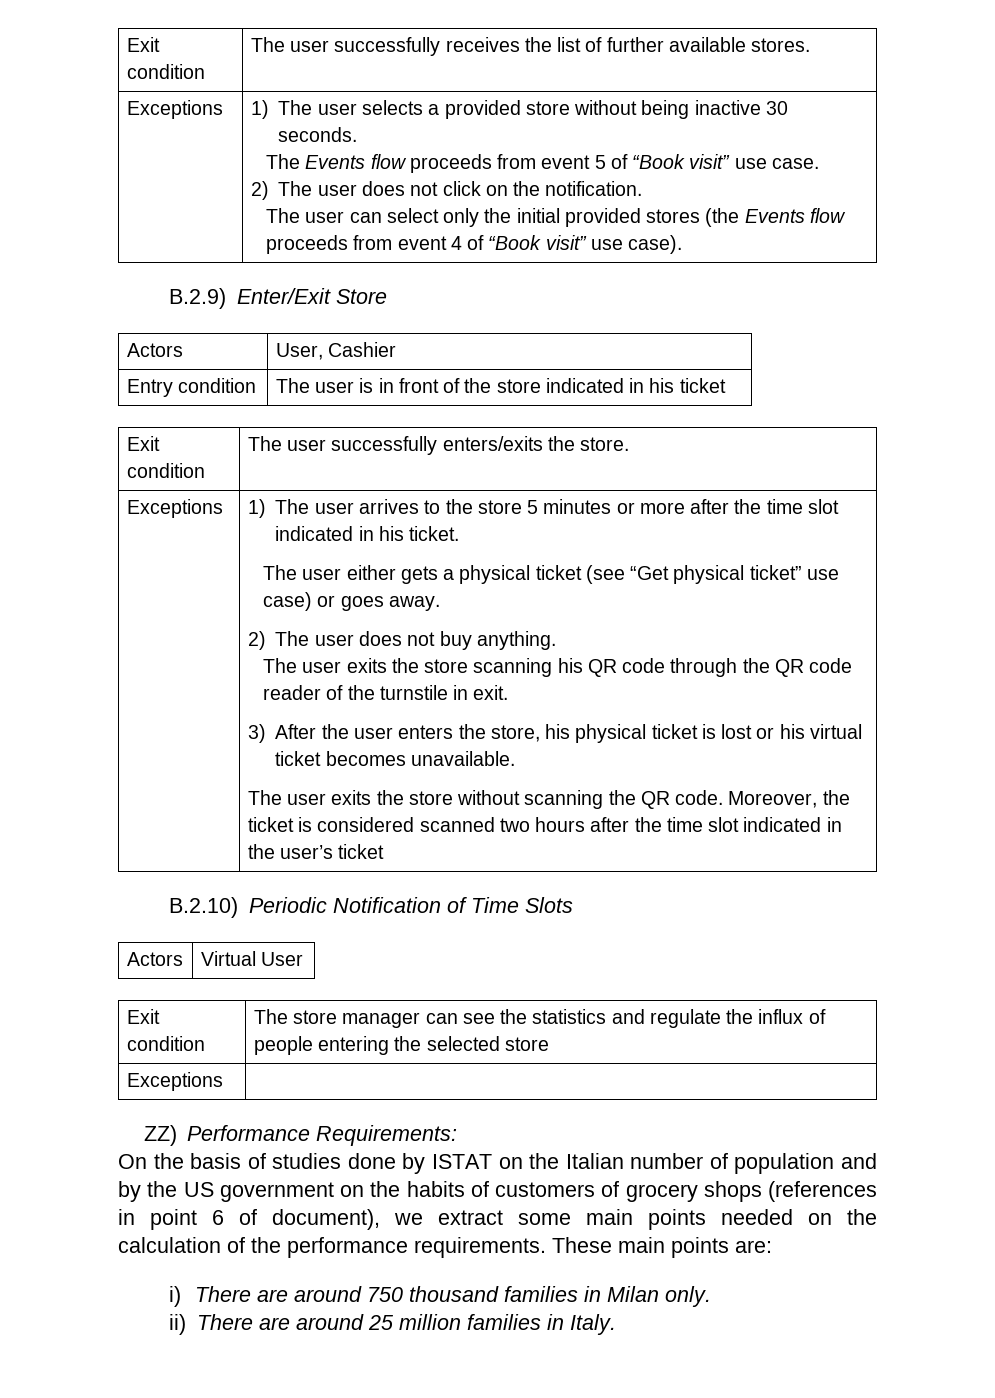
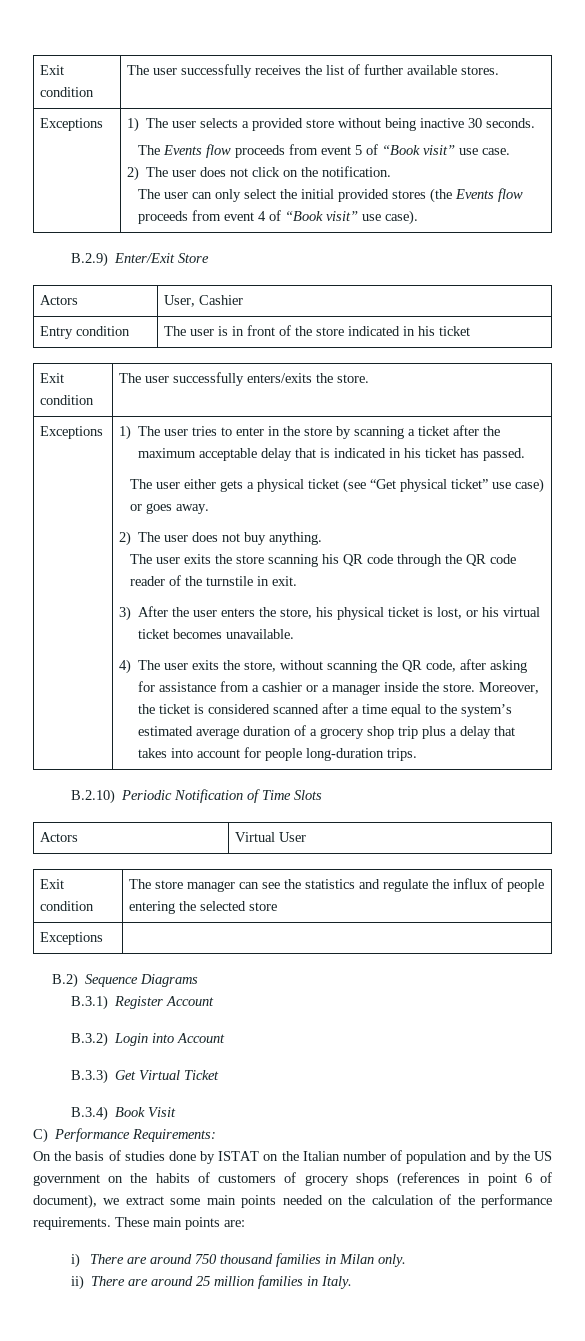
[386,208,480,227] select only -> [215,189,277,202] only select
[358,499,839,514] [275,526,460,541] arrives to the store 5 minutes or more after the time slot indicated in his ticket. -> [192,425,501,439] [138,448,526,461] tries to enter in the store by scanning a ticket after the maximum acceptable delay that is indicated in his ticket has passed.
[721,724,753,739] lost -> [437,607,463,619] lost,
[247,790,453,805] The user exits the store -> [118,659,277,674] 4) The user exits the store,
[675,790,724,805] code. -> [426,659,528,673] [138,681,476,695] code, after asking for assistance from a cashier or a manager inside the store.
[499,817,842,832] [247,844,385,859] two hours after the time slot indicated in the user’s ticket -> [322,703,513,717] [138,725,516,739] [138,747,418,761] after a time equal to the system’s estimated average duration of a grocery shop trip plus a delay that takes into account for people long-duration trips.
[143,1125,177,1146] ZZ) -> [52,973,199,988] [71,995,215,1010] [71,1032,226,1047] [71,1069,220,1084] [71,1106,177,1121] [33,1128,48,1143] B.2) Sequence Diagrams // B.3.1) Register Account // B.3.2) Login into Account // B.3.3) Get Virtual Ticket // B.3.4) Book Visit // C)

